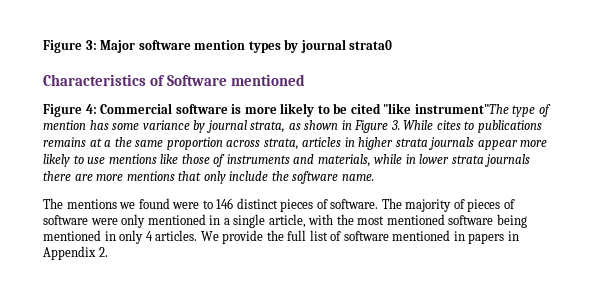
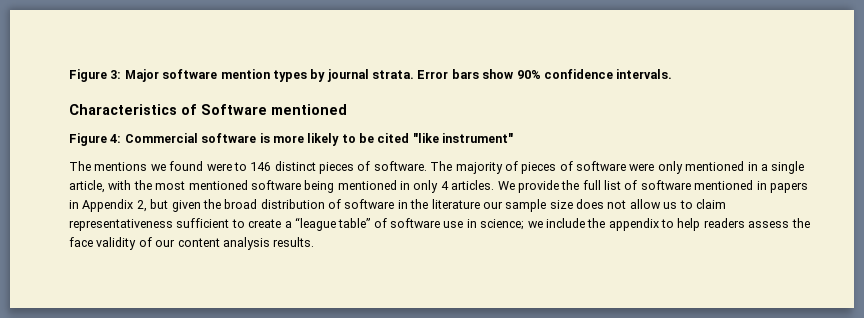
[349,40,393,50] strata0 -> [372,69,673,79] strata. Error bars show 90% confidence intervals.
[414,104,551,117] [43,120,542,133] [43,137,548,150] [43,154,531,167] [43,171,374,184] instrument"The type of mention has some variance by journal strata, as shown in Figure 3. While cites to publications remains at a the same proportion across strata, articles in higher strata journals appear more likely to use mentions like those of instruments and materials, while in lower strata journals there are more mentions that only include the software name. -> [442,133,514,143] instrument"
[98,247,108,257] 2. -> [136,199,726,212] [69,217,810,231] [69,237,315,250] 2, but given the broad distribution of software in the literature our sample size does not allow us to claim representativeness sufficient to create a “league table” of software use in science; we include the appendix to help readers assess the face validity of our content analysis results.

